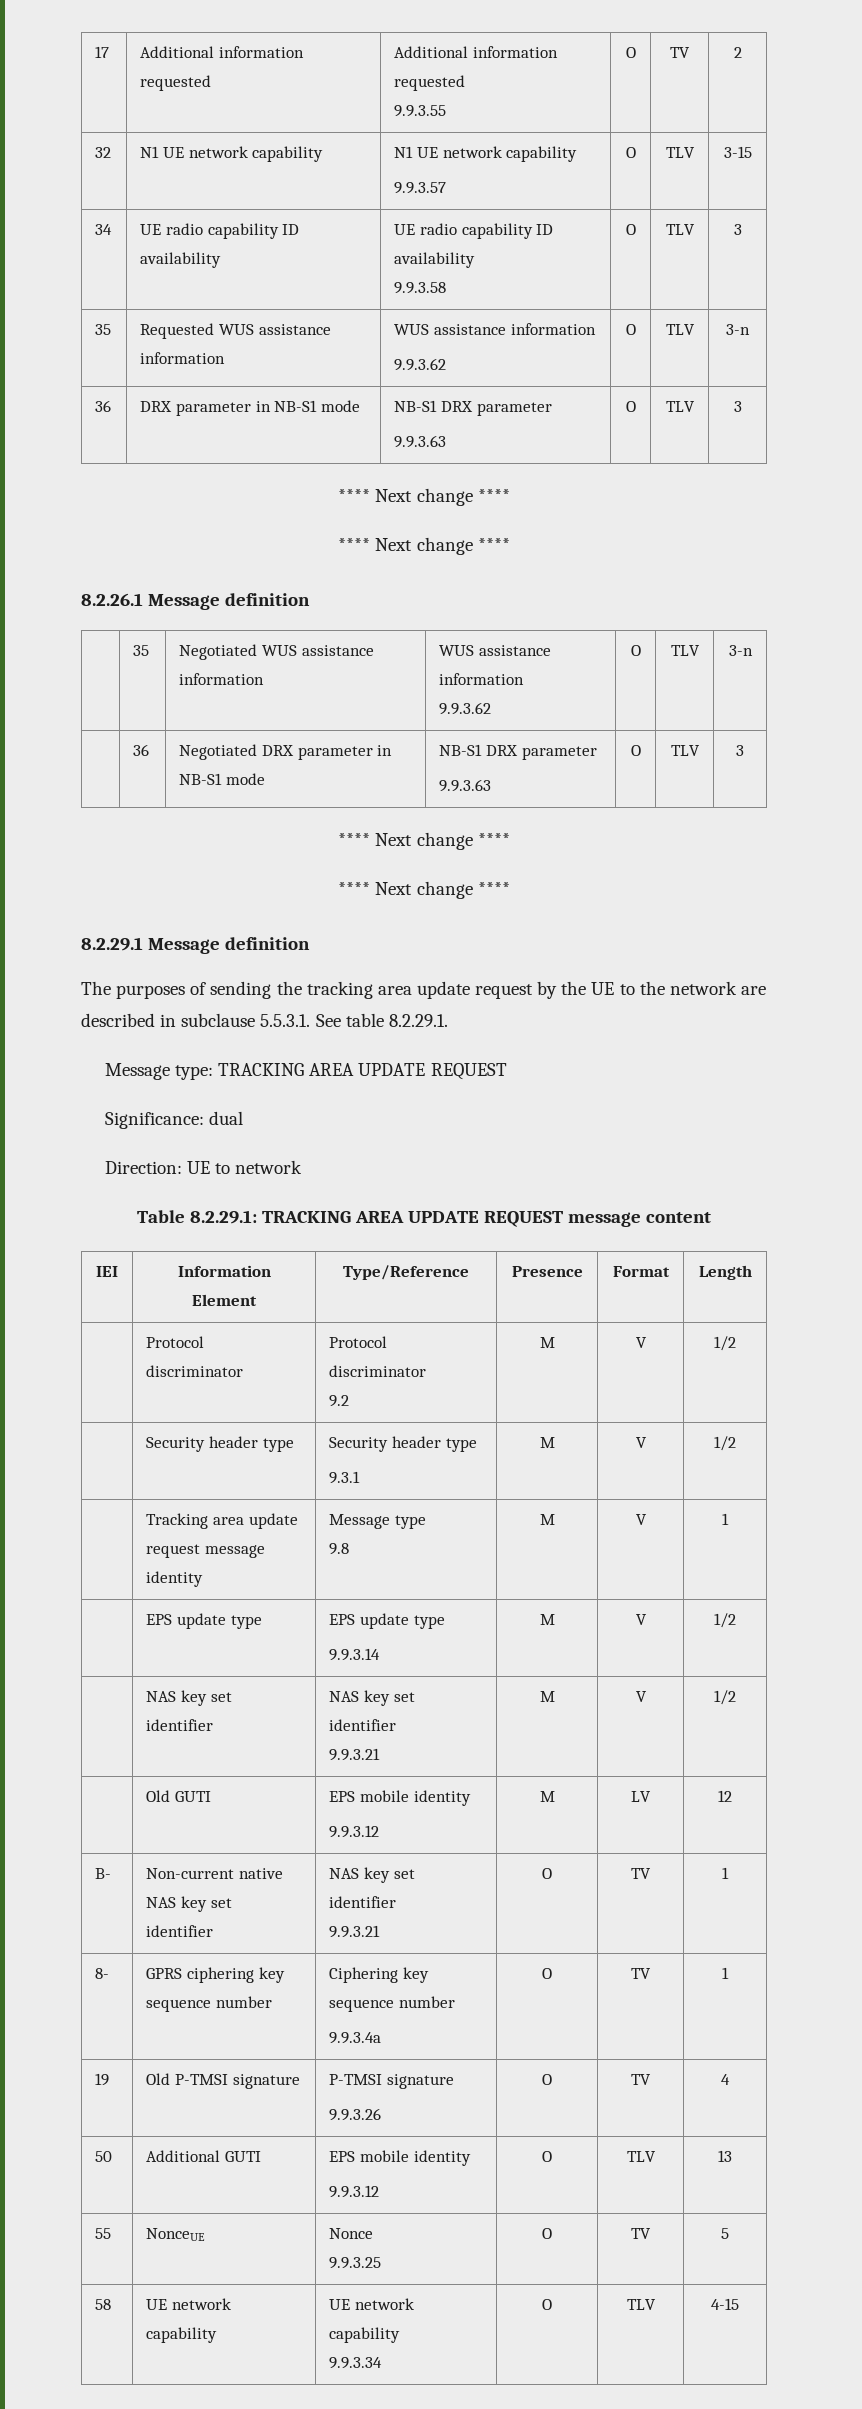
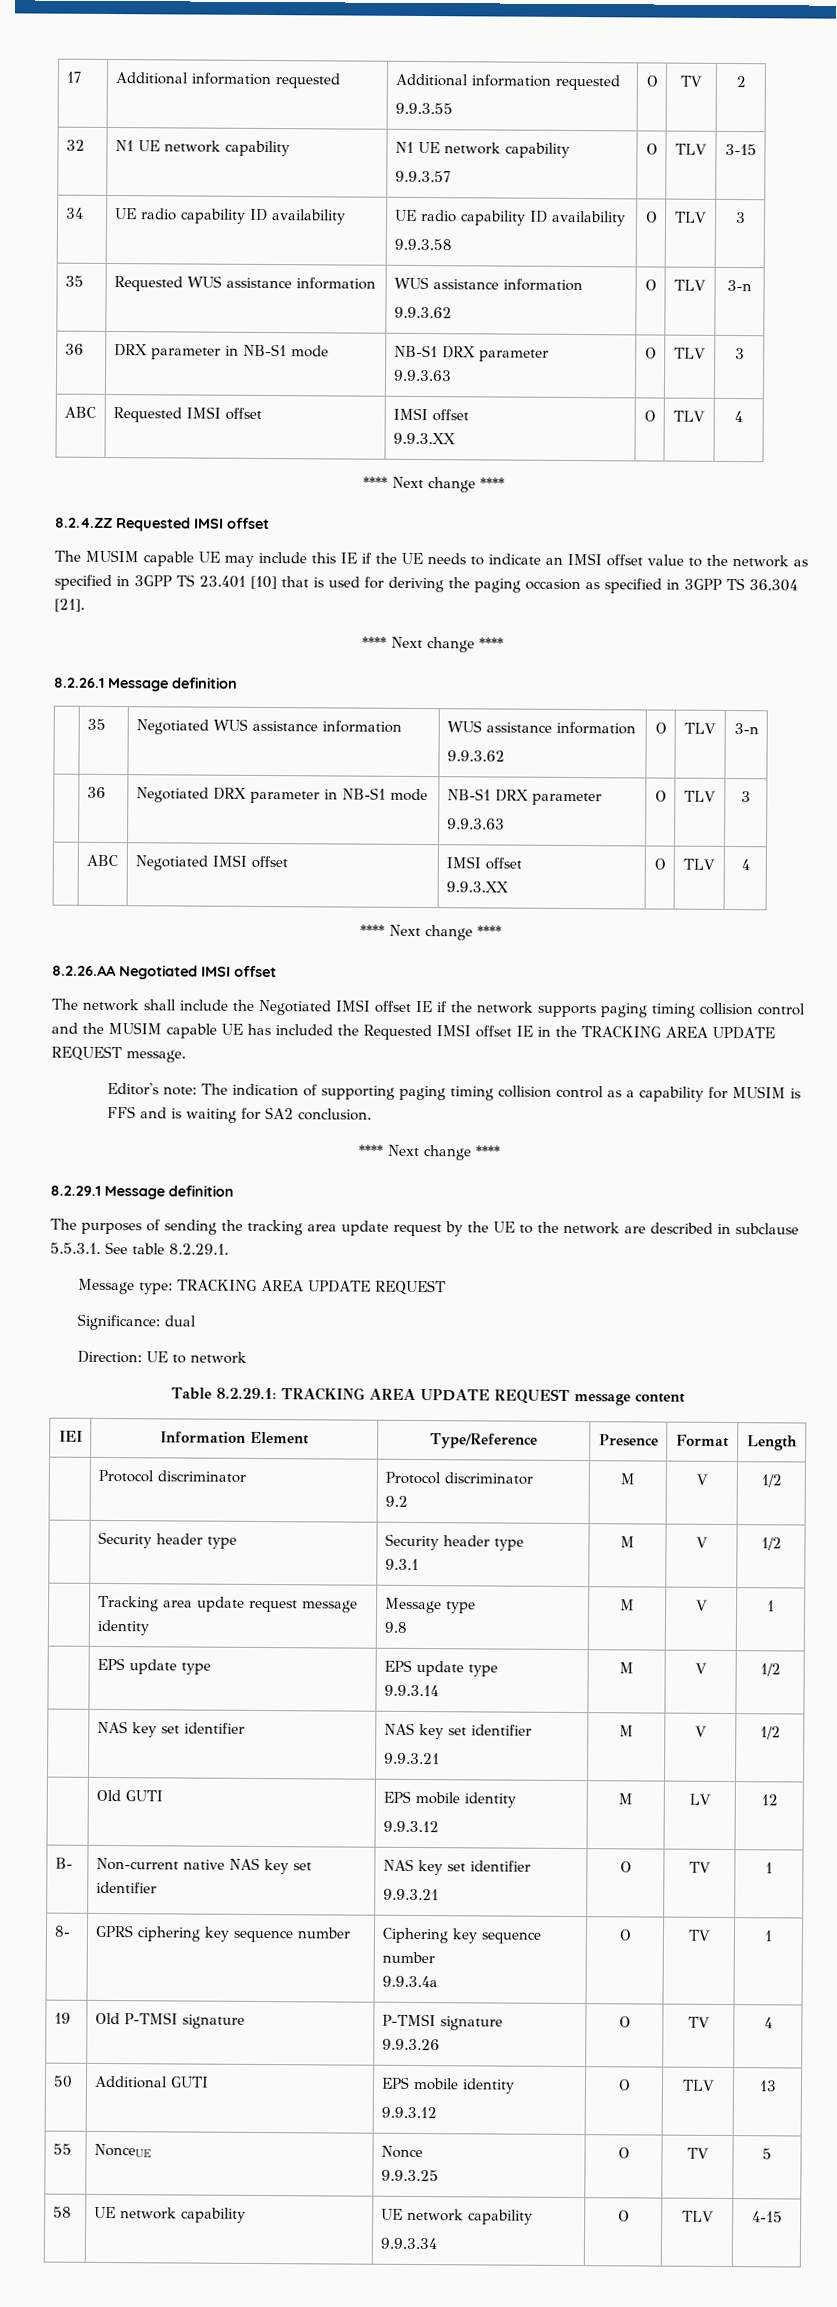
[338,488,510,506] // **** Next change **** -> [63,406,96,418] [112,406,262,423] [392,407,469,422] [392,432,456,445] [643,410,656,422] [673,410,706,422] [734,411,743,423] [363,476,505,493] [55,517,270,532] [54,549,808,568] [54,574,798,594] [54,598,85,612] // ABC | Requested IMSI offset | IMSI offset // 9.9.3.XX | O | TLV | 4 // **** Next change **** // 8.2.4.ZZ Requested IMSI offset // The MUSIM capable UE may include this IE if the UE needs to indicate an IMSI offset value to the network as specified in 3GPP TS 23.401 [10] that is used for deriving the paging occasion as specified in 3GPP TS 36.304 [21].
[338,832,510,850] // **** Next change **** -> [85,854,118,867] [134,854,288,871] [445,856,522,870] [445,881,509,893] [653,858,666,870] [683,858,716,870] [740,859,750,871] [360,924,502,941] [52,964,277,980] [51,998,805,1018] [51,1021,775,1041] [51,1045,186,1063] [106,1082,801,1102] [106,1105,372,1123] // | ABC | Negotiated IMSI offset | IMSI offset // 9.9.3.XX | O | TLV | 4 // **** Next change **** // 8.2.26.AA Negotiated IMSI offset // The network shall include the Negotiated IMSI offset IE if the network supports paging timing collision control and the MUSIM capable UE has included the Requested IMSI offset IE in the TRACKING AREA UPDATE REQUEST message. // Editor's note: The indication of supporting paging timing collision control as a capability for MUSIM is FFS and is waiting for SA2 conclusion.

